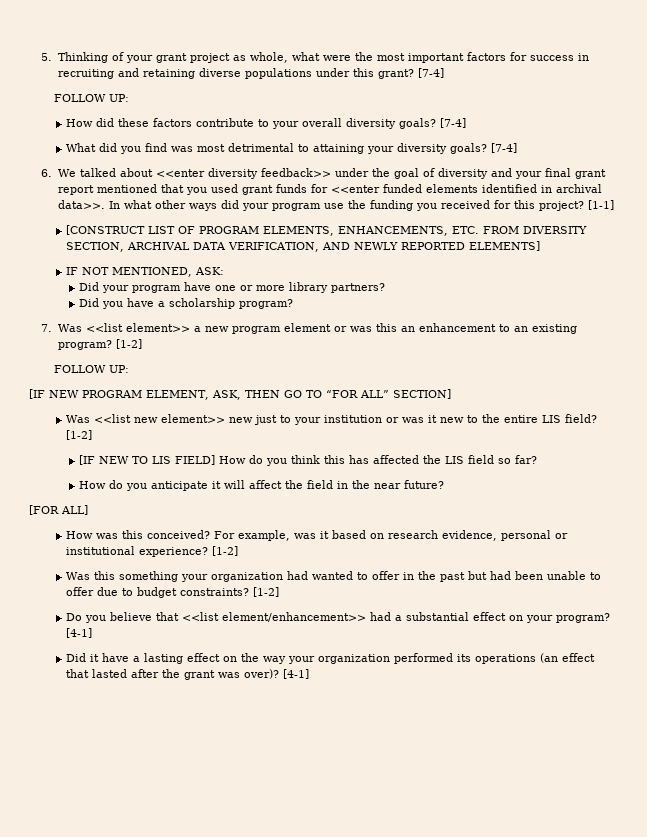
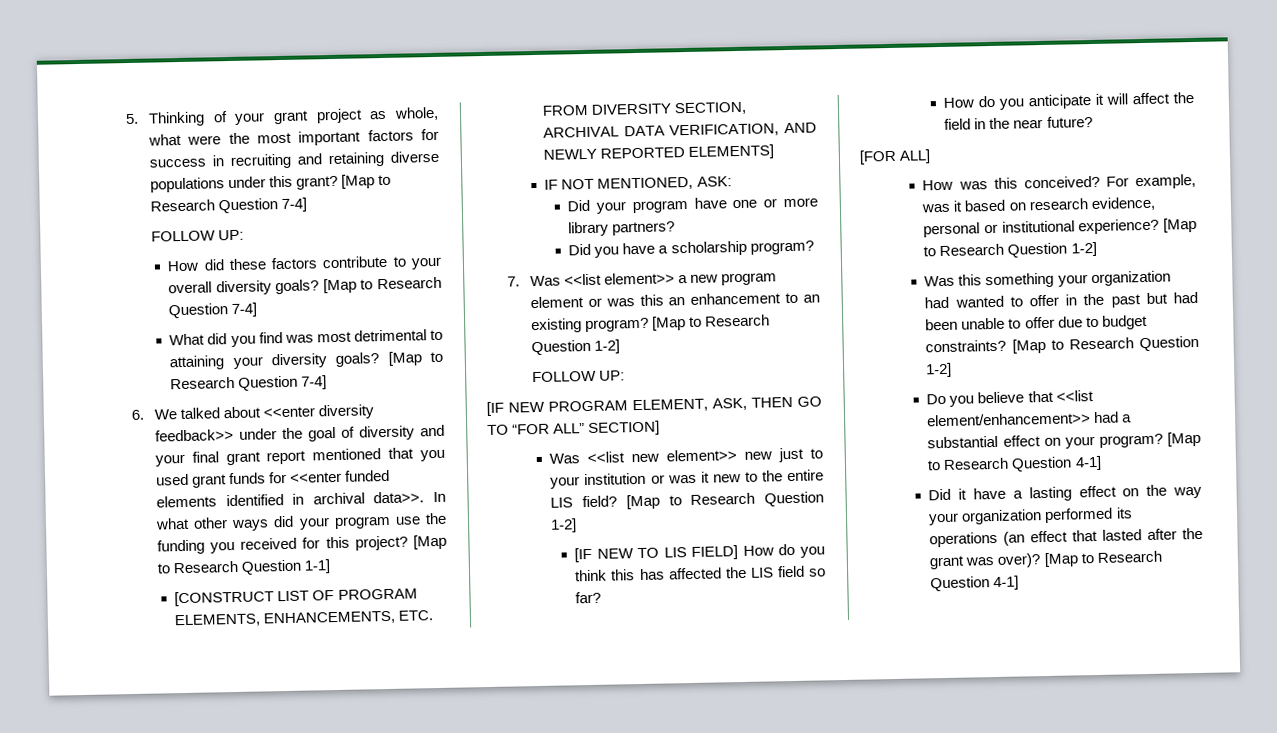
[417,68,444,78] [7-4] -> [341,174,392,189] [149,197,307,214] [Map to Research Question 7-4]
[440,118,467,128] [7-4] -> [322,276,442,294] [168,302,258,319] [Map to Research Question 7-4]
[491,143,518,153] [7-4] -> [387,351,443,366] [170,375,328,391] [Map to Research Question 7-4]
[587,200,614,210] [1-1] -> [413,534,447,550] [156,559,332,575] [Map to Research Question 1-1]
[115,339,142,349] [1-2] -> [651,314,771,331] [530,339,620,356] [Map to Research Question 1-2]
[66,430,93,440] [1-2] -> [625,491,824,510] [550,518,578,533] [Map to Research Question 1-2]
[212,546,239,556] [1-2] -> [1163,217,1197,233] [923,241,1097,258] [Map to Research Question 1-2]
[253,587,280,597] [1-2] -> [1011,335,1199,354] [925,362,953,378] [Map to Research Question 1-2]
[66,628,93,638] [4-1] -> [1167,431,1201,447] [927,455,1102,472] [Map to Research Question 4-1]
[283,669,310,679] [4-1] -> [1043,550,1162,568] [930,575,1020,592] [Map to Research Question 4-1]

